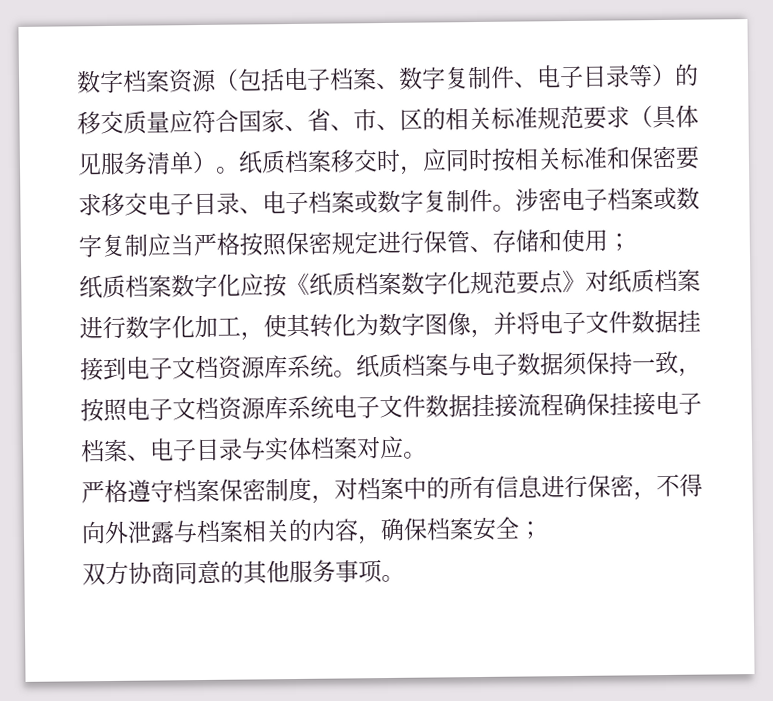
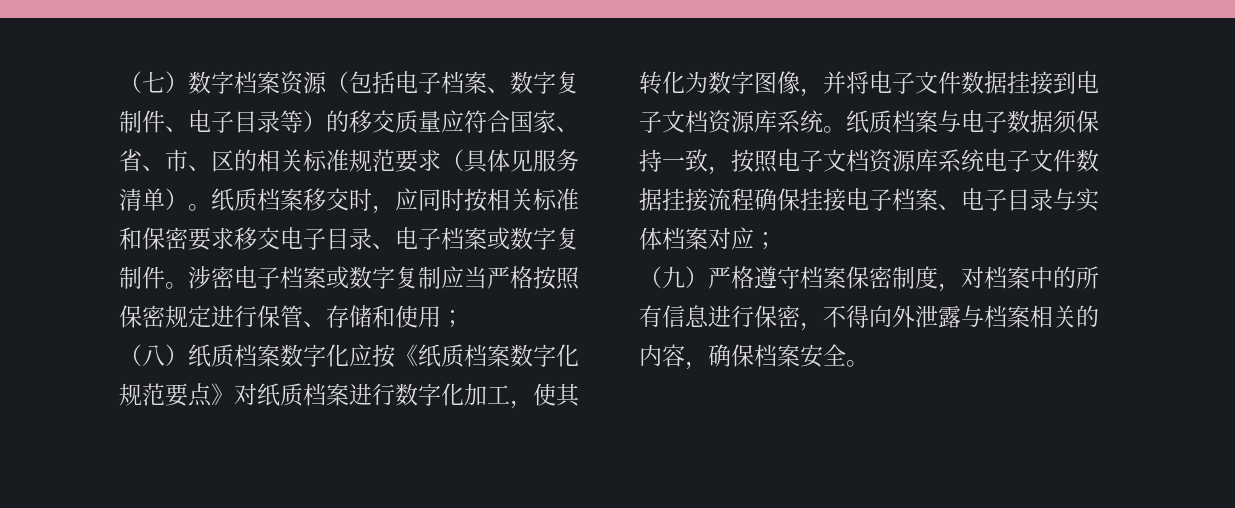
(76, 82) none -> [119,71,188,93] （七）
(631, 242) none -> [119,344,188,366] （八）
[403,451,427,459] 。 // -> [754,232,777,250] [639,266,708,289] ； // （九）
[518,521,543,540] [82,559,383,586] ； // 双方协商同意的其他服务事项 -> (846, 355) none

